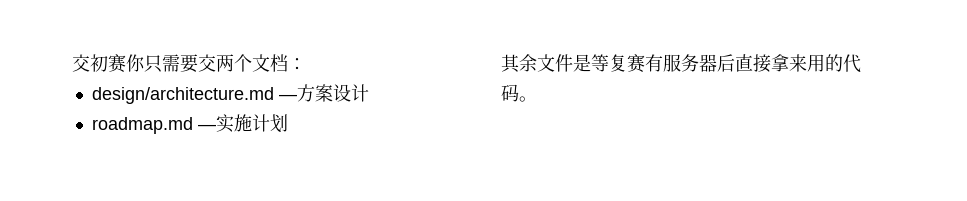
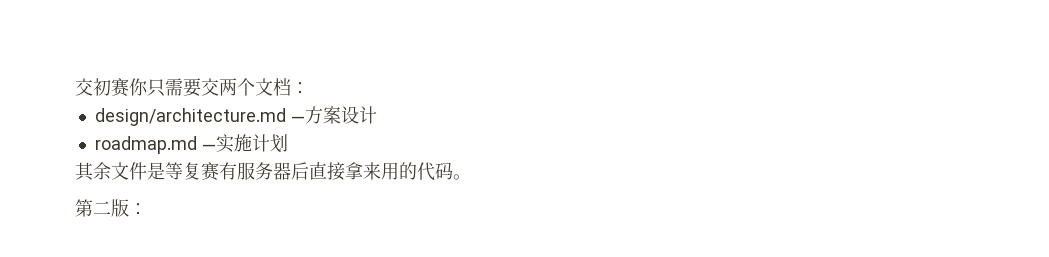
(537, 99) none -> [75,199,147,217] // 第二版：

